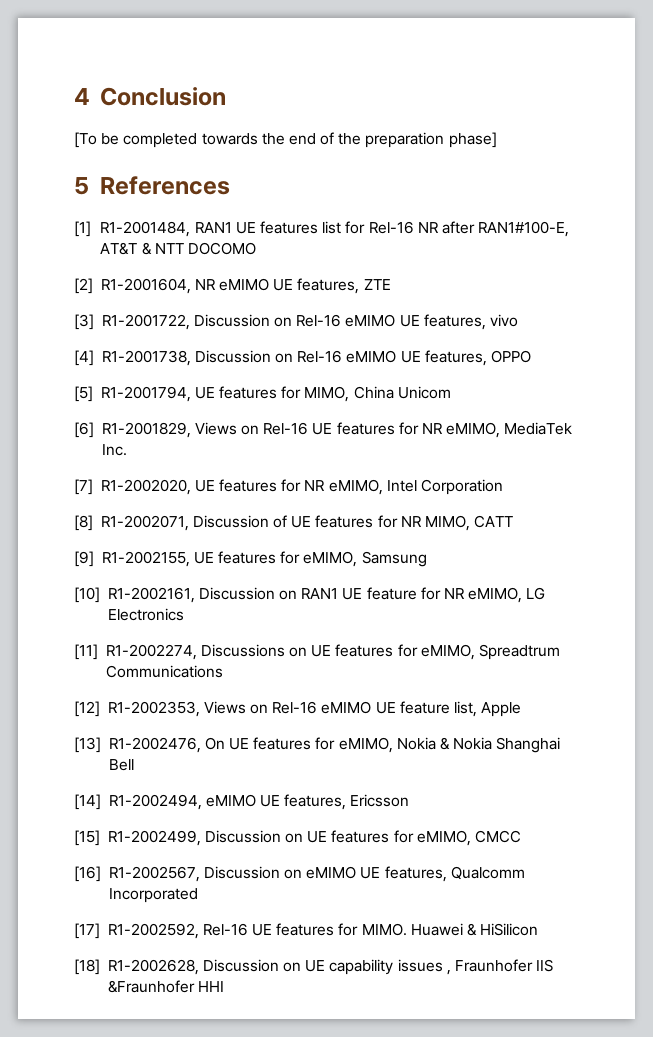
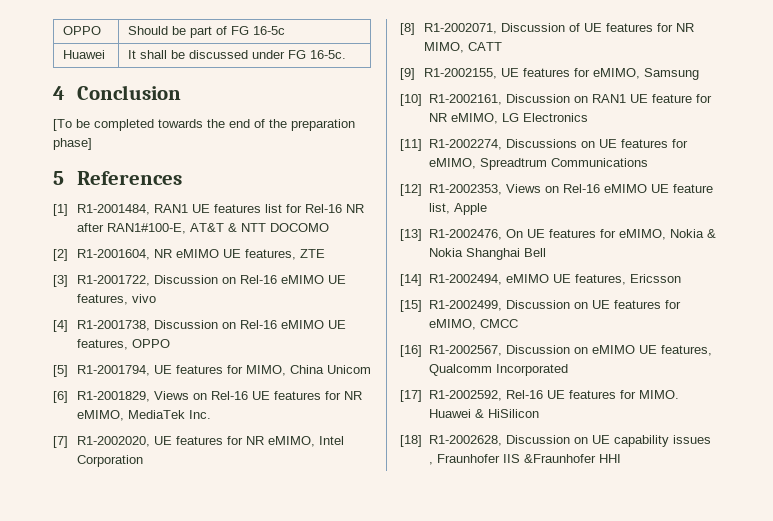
(74, 96) none -> [63,26,102,35] [128,26,286,38] [63,50,106,59] [128,50,347,59] OPPO | Should be part of FG 16-5c // Huawei | It shall be discussed under FG 16-5c. //

